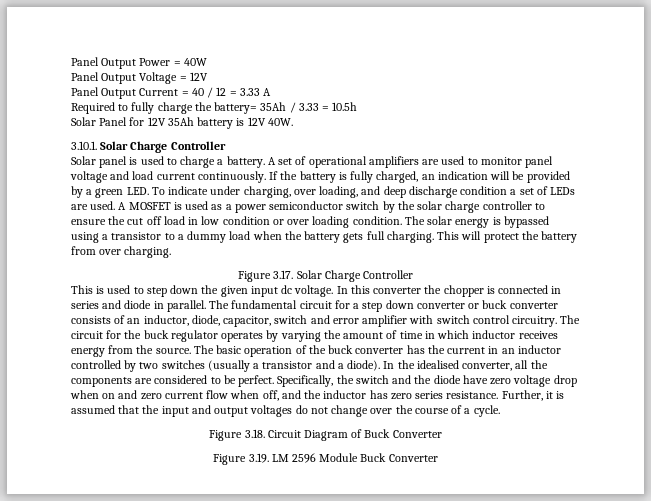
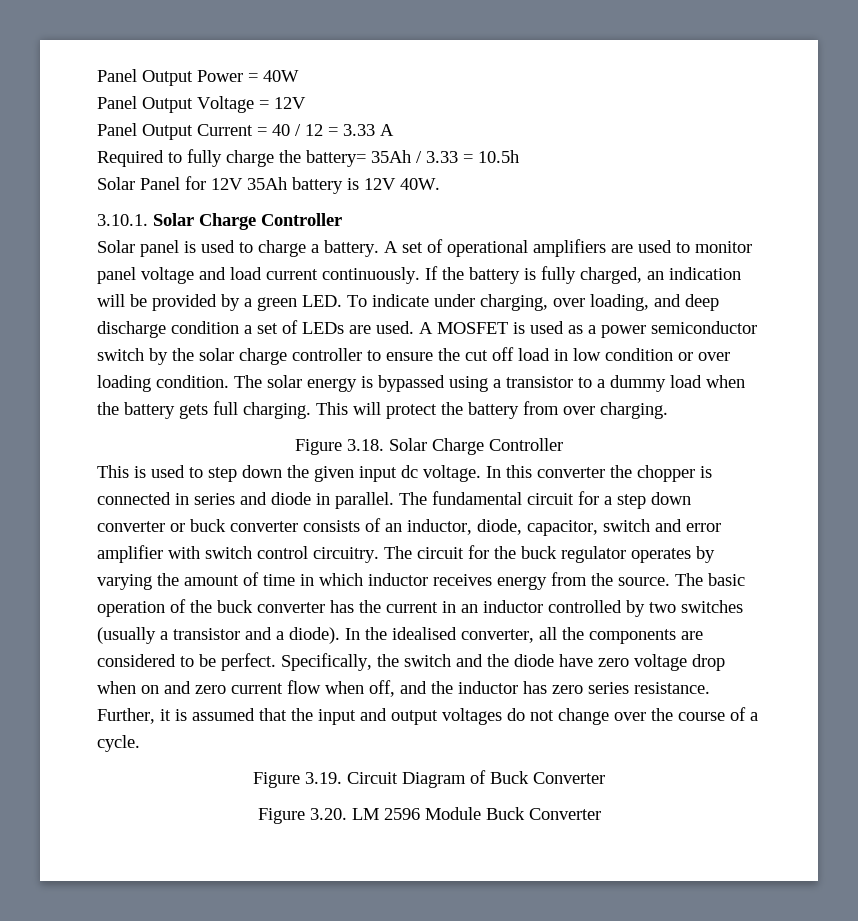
[273,270,294,279] 3.17. -> [347,439,384,451] 3.18.
[244,429,265,438] 3.18. -> [305,772,342,784] 3.19.
[248,453,269,463] 3.19. -> [309,808,347,820] 3.20.

